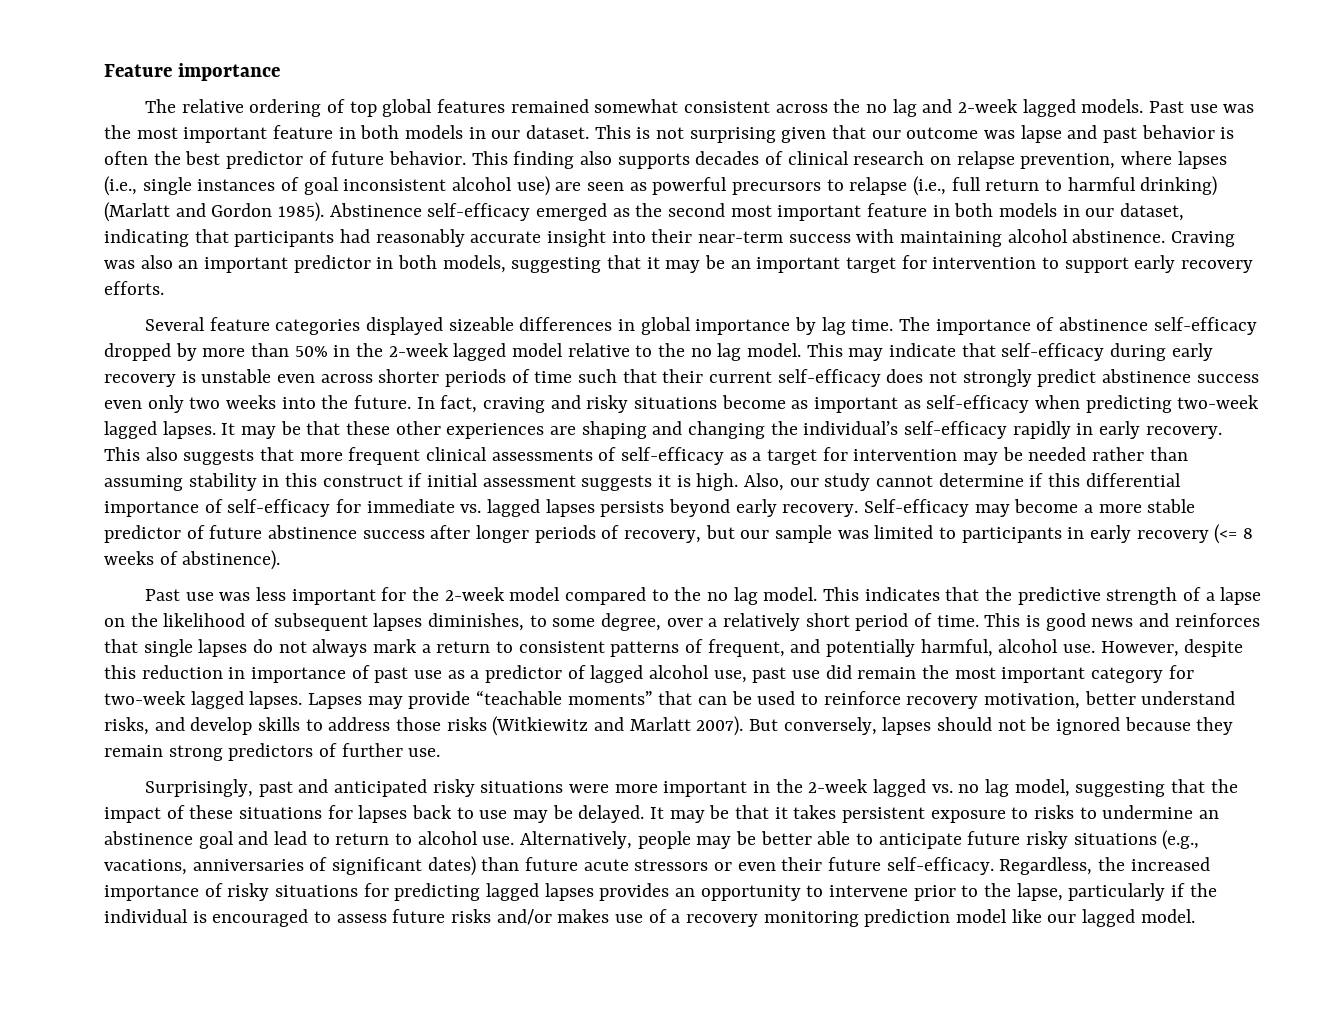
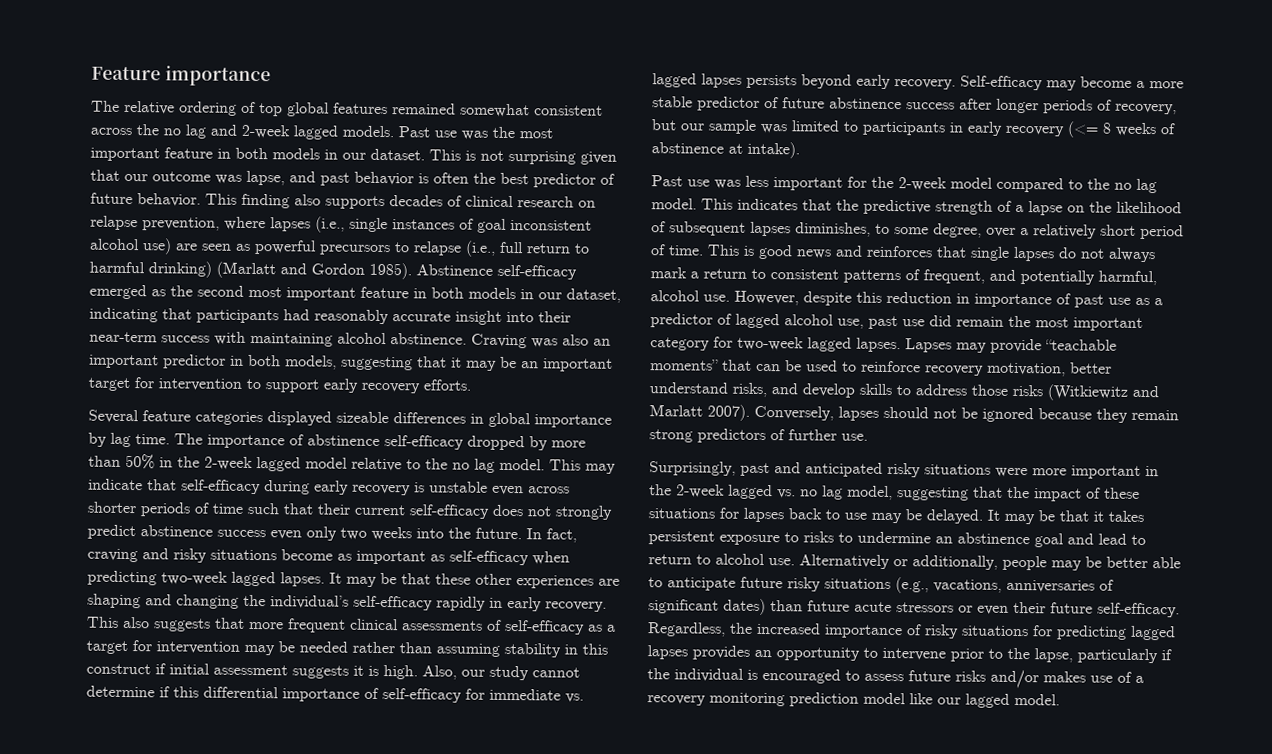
[1020,125,1062,143] lapse -> [246,170,285,186] lapse,
[182,550,281,570] abstinence). -> [651,141,800,159] abstinence at intake).
[749,717,877,735] But conversely, -> [754,405,834,421] Conversely,
[520,831,633,849] Alternatively, -> [799,554,998,570] Alternatively or additionally,

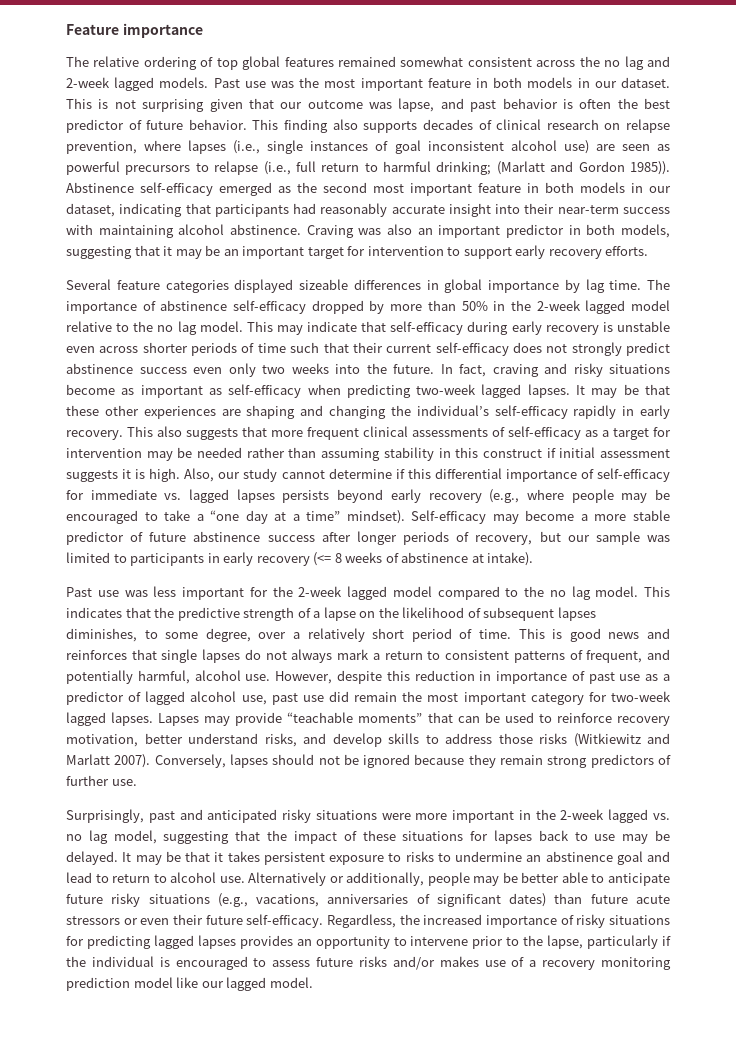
[148,261,212,278] drinking) -> [436,161,492,175] drinking;
[369,262,412,280] 1985). -> [629,161,670,175] 1985)).
[894,79,956,90] recovery. -> [428,489,670,503] [66,510,405,524] recovery (e.g., where people may be encouraged to take a “one day at a time” mindset).
(947, 184) none -> [347,586,387,600] lagged

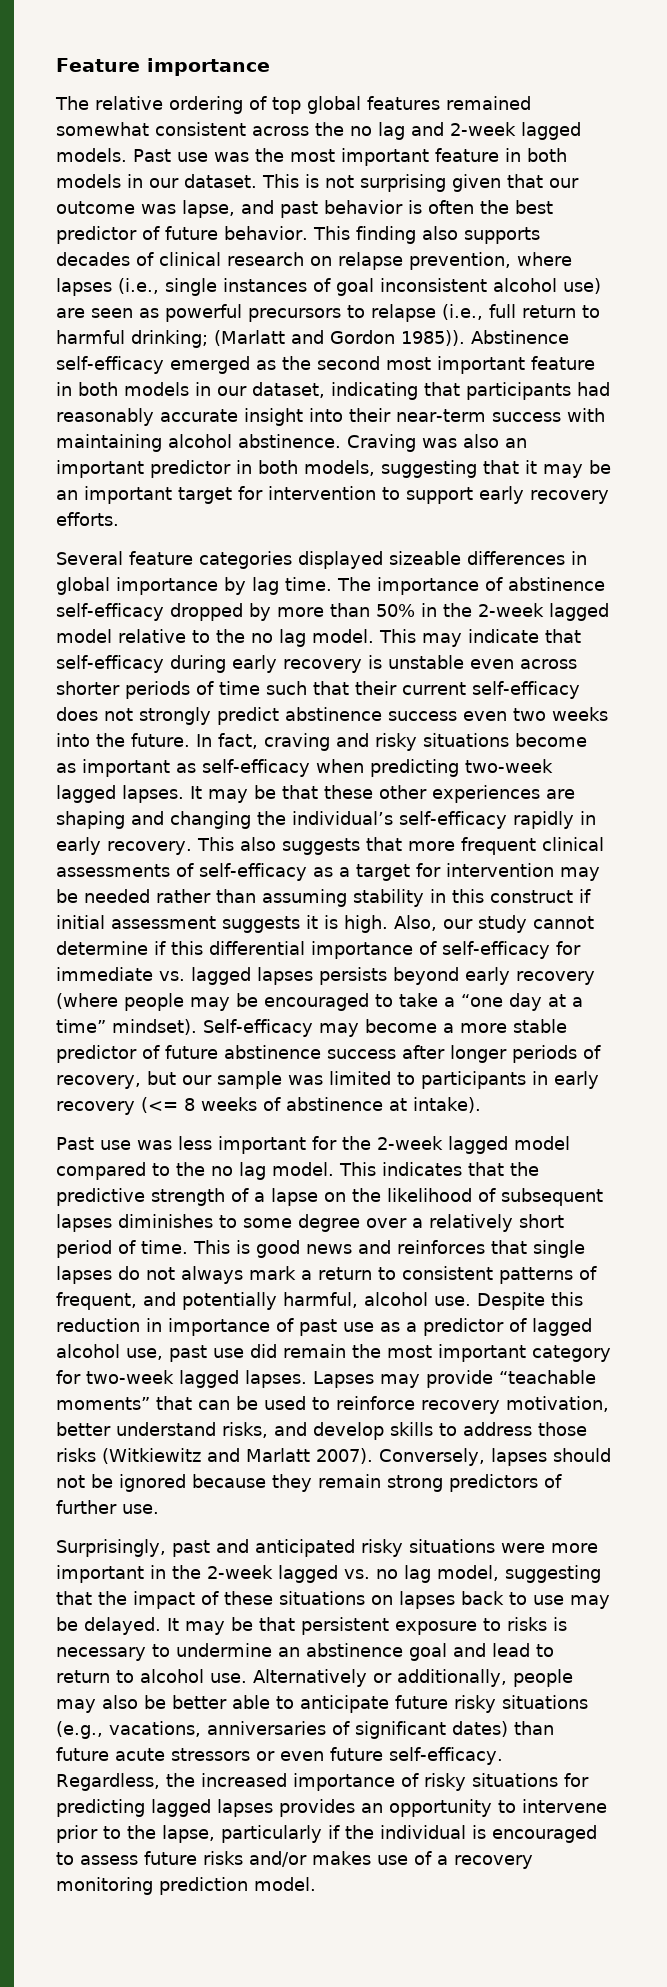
[228,363,256,377] only -> (507, 716) none
[489,489,564,503] (e.g., where -> [56,993,118,1009] (where
[66,628,137,642] diminishes, -> [118,1214,213,1228] diminishes
[205,628,251,642] degree, -> [298,1214,360,1232] degree
[275,670,382,684] However, despite -> [477,1292,545,1310] Despite
[470,831,489,841] for -> [371,1595,393,1605] on
[214,851,260,862] it takes -> (295, 1624) none
(434, 856) none -> [553,1617,567,1631] [56,1647,146,1661] is necessary
(500, 881) none -> [102,1695,138,1709] also
[173,914,203,925] their -> (324, 1756) none
[133,977,267,991] model like our lagged -> (248, 1886) none

